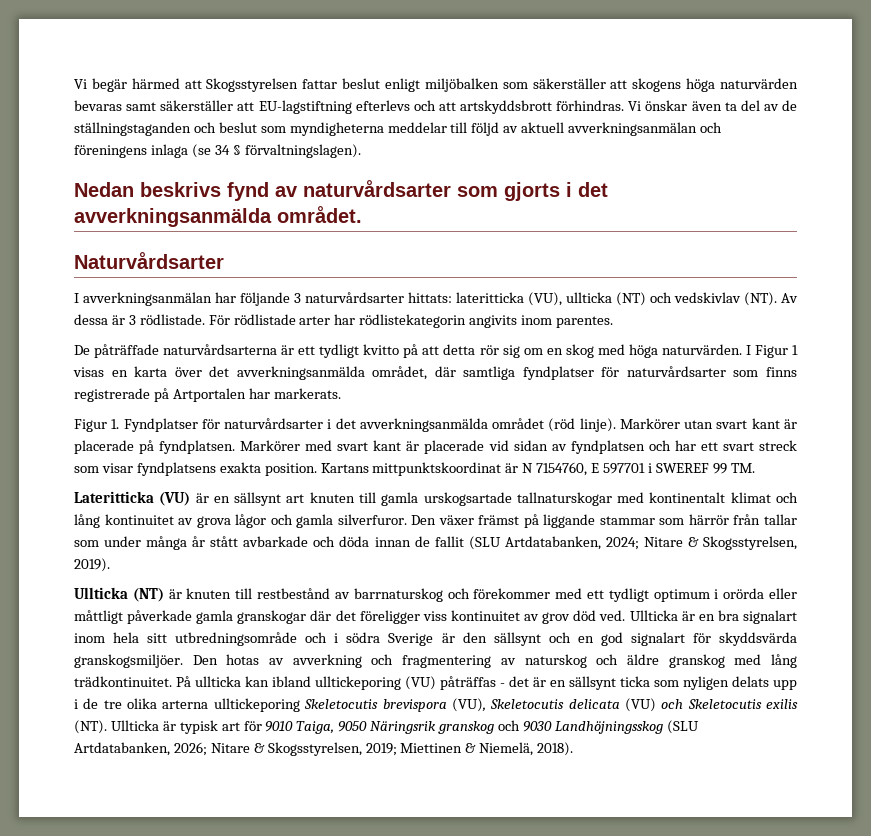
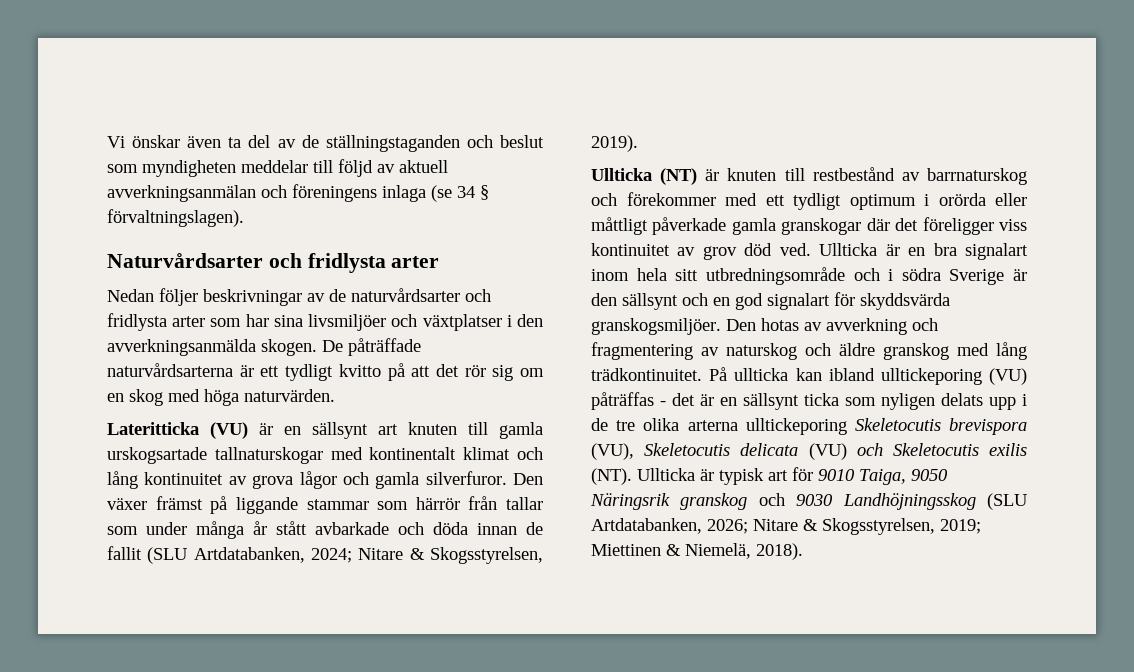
[74,78,798,92] [74,100,642,114] Vi begär härmed att Skogsstyrelsen fattar beslut enligt miljöbalken som säkerställer att skogens höga naturvärden bevaras samt säkerställer att EU-lagstiftning efterlevs och att artskyddsbrott förhindras. Vi -> [107,136,125,148] Vi
[289,122,384,136] myndigheterna -> [142,160,236,177] myndigheten
[74,180,608,201] [74,206,362,227] [74,252,224,269] [74,292,798,306] [74,314,614,328] Nedan beskrivs fynd av naturvårdsarter som gjorts i det avverkningsanmälda området. // Naturvårdsarter // I avverkningsanmälan har följande 3 naturvårdsarter hittats: lateritticka (VU), ullticka (NT) och vedskivlav (NT). Av dessa är 3 rödlistade. För rödlistade arter har rödlistekategorin angivits inom parentes. // -> [107,253,440,273] [107,288,491,306] [107,313,543,331] [107,339,317,356] Naturvårdsarter och fridlysta arter // Nedan följer beskrivningar av de naturvårdsarter och fridlysta arter som har sina livsmiljöer och växtplatser i den avverkningsanmälda skogen.
[443,344,476,355] detta -> [435,364,459,377] det
[745,345,798,358] [73,366,798,380] [74,388,341,402] [74,418,797,432] [74,440,797,454] [74,462,755,476] I Figur 1 visas en karta över det avverkningsanmälda området, där samtliga fyndplatser för naturvårdsarter som finns registrerade på Artportalen har markerats. // Figur 1. Fyndplatser för naturvårdsarter i det avverkningsanmälda området (röd linje). Markörer utan svart kant är placerade på fyndplatsen. Markörer med svart kant är placerade vid sidan av fyndplatsen och har ett svart streck som visar fyndplatsens exakta position. Kartans mittpunktskoordinat är N 7154760, E 597701 i SWEREF 99 TM. -> (335, 395) none

